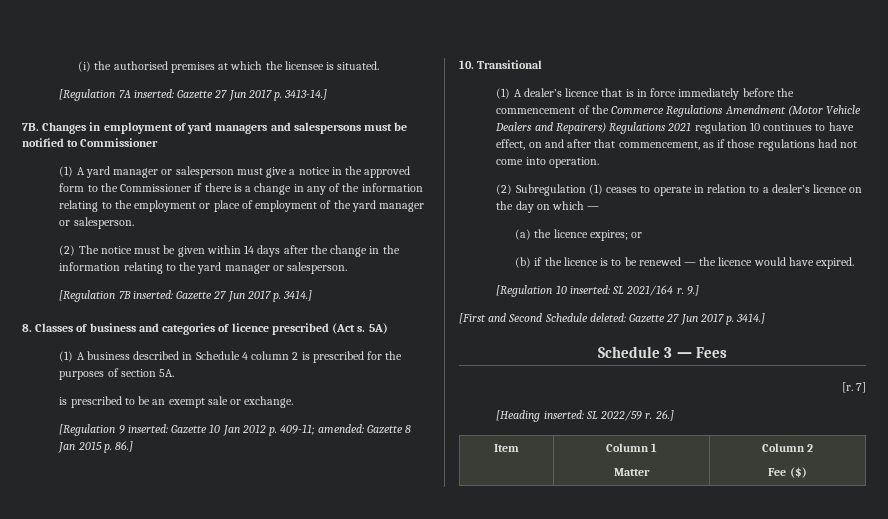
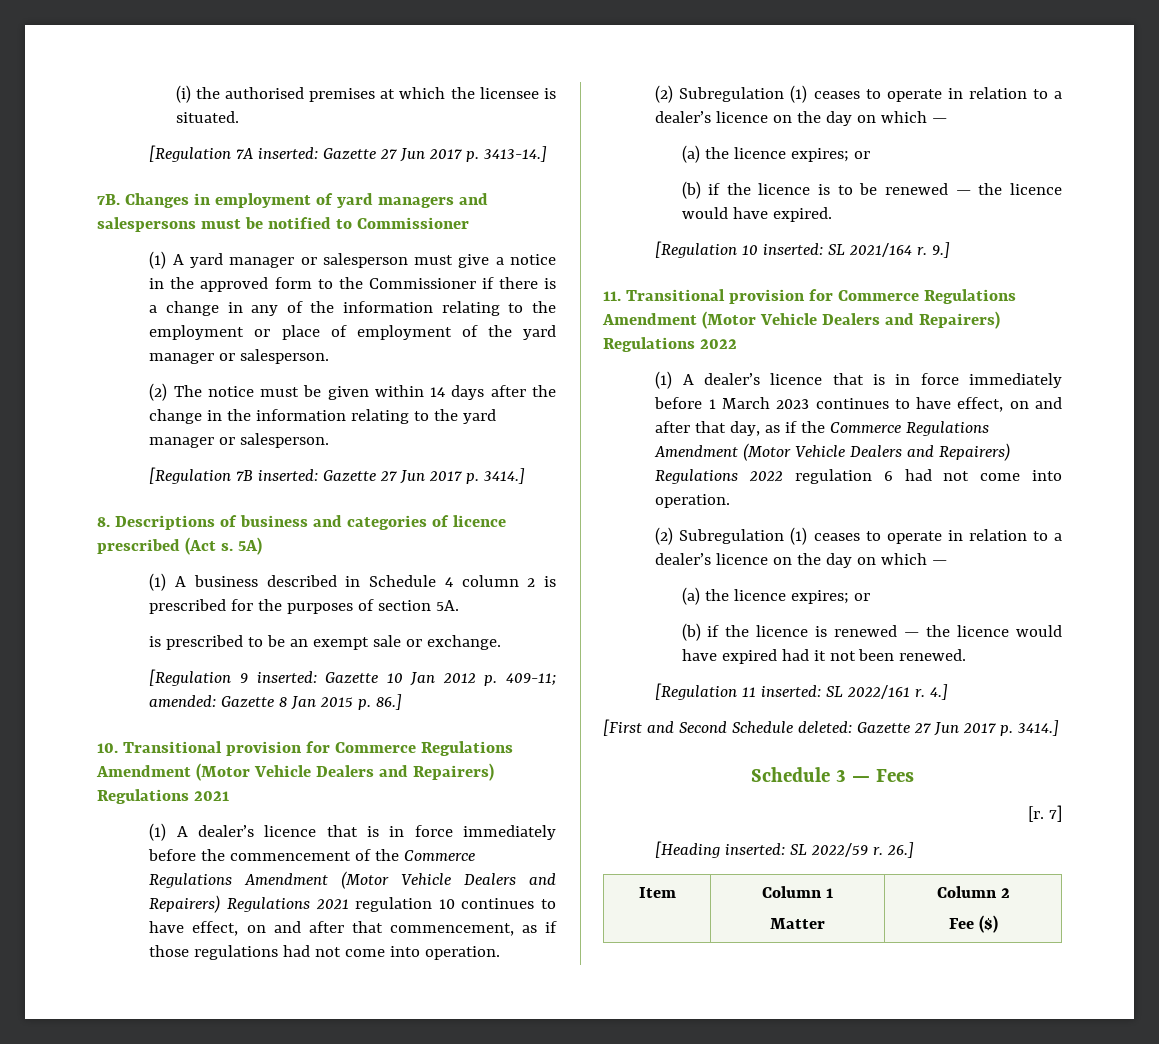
[35,323,74,332] Classes -> [114,515,215,530] Descriptions
(543, 64) none -> [225,741,513,756] [96,763,494,781] [97,789,229,804] provision for Commerce Regulations Amendment (Motor Vehicle Dealers and Repairers) Regulations 2021
(699, 290) none -> [603,289,1016,304] [602,311,1000,329] [603,337,737,352] [655,371,1062,389] [654,397,1062,412] [655,421,990,436] [654,443,1011,461] [655,469,1062,484] [655,494,731,508] [655,527,1062,545] [655,553,948,568] [681,587,870,605] [681,623,1062,641] [681,649,967,664] [655,683,949,700] // 11. Transitional provision for Commerce Regulations Amendment (Motor Vehicle Dealers and Repairers) Regulations 2022 // (1) A dealer’s licence that is in force immediately before 1 March 2023 continues to have effect, on and after that day, as if the Commerce Regulations Amendment (Motor Vehicle Dealers and Repairers) Regulations 2022 regulation 6 had not come into operation. // (2) Subregulation (1) ceases to operate in relation to a dealer’s licence on the day on which — // (a) the licence expires; or // (b) if the licence is renewed — the licence would have expired had it not been renewed. // [Regulation 11 inserted: SL 2022/161 r. 4.]

